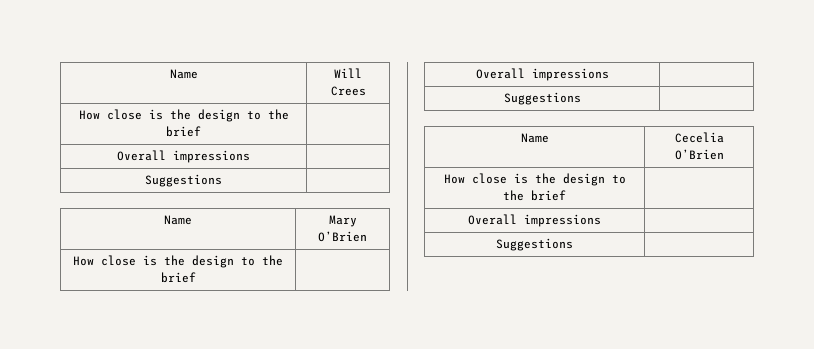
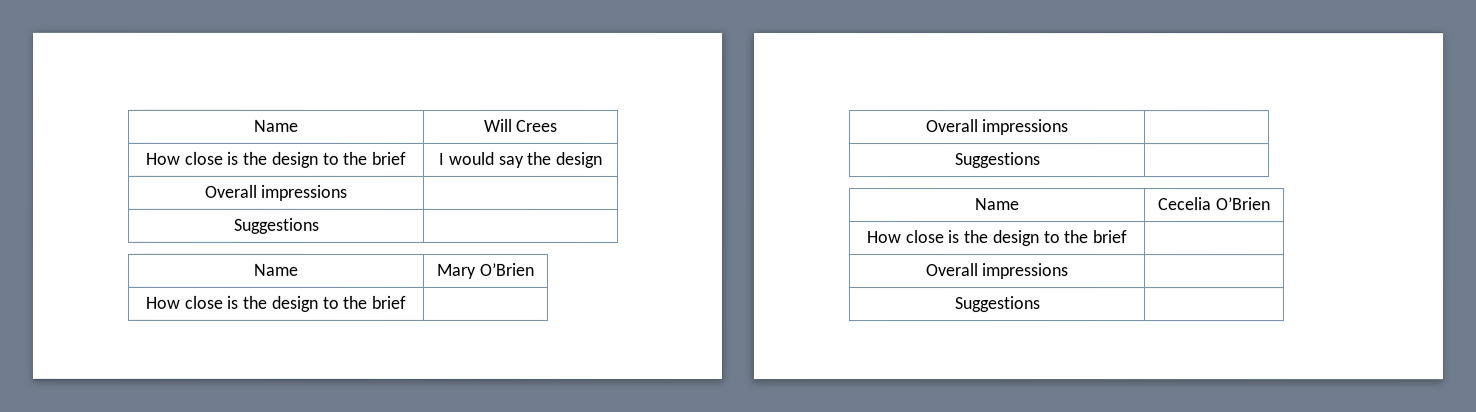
(201, 131) none -> [439,151,603,168] I would say the design

